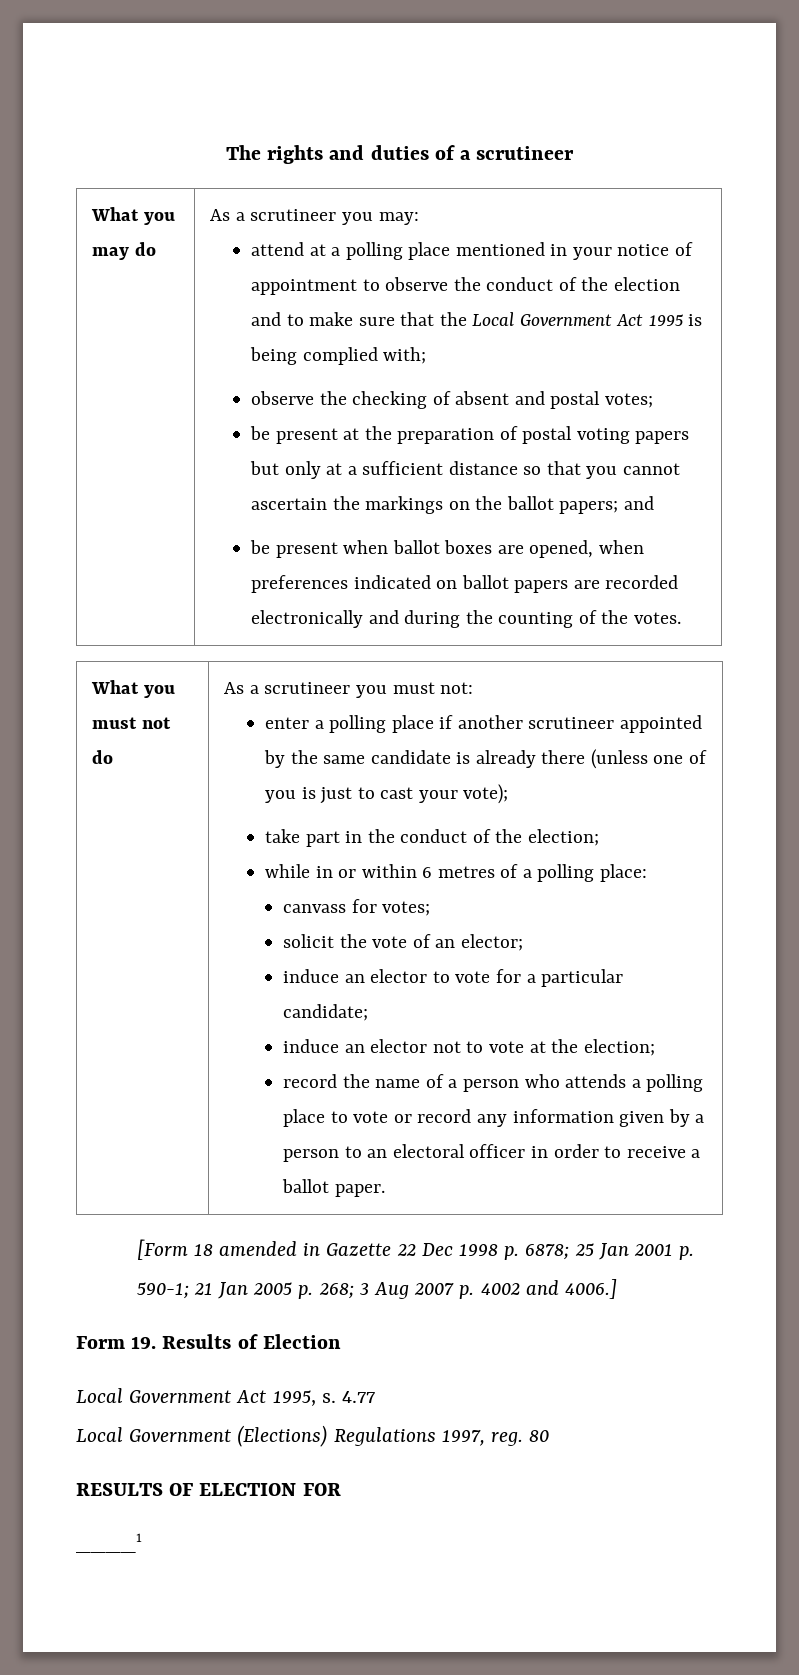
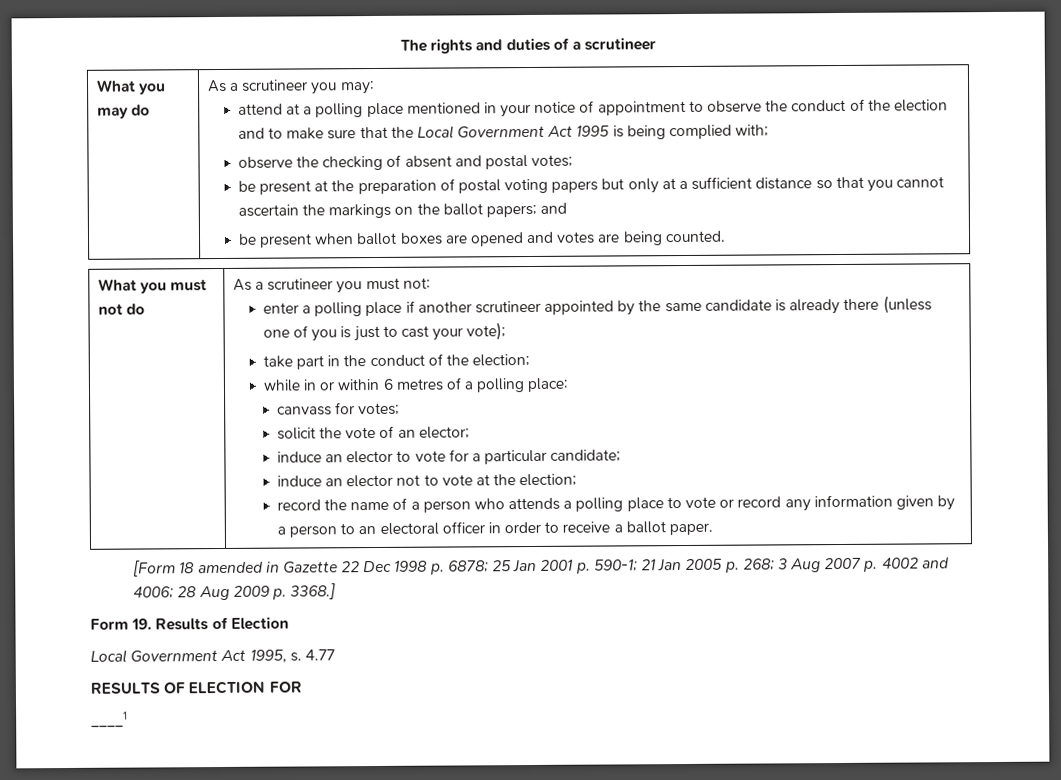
[529,540,644,558] [251,575,679,593] [251,610,681,628] opened, when preferences indicated on ballot papers are recorded electronically and during the counting of the votes. -> [469,230,726,247] opened and votes are being counted.
[565,1279,618,1299] 4006.] -> [133,583,337,601] 4006; 28 Aug 2009 p. 3368.]
[76,1425,550,1447] // Local Government (Elections) Regulations 1997, reg. 80 -> (335, 655) none

